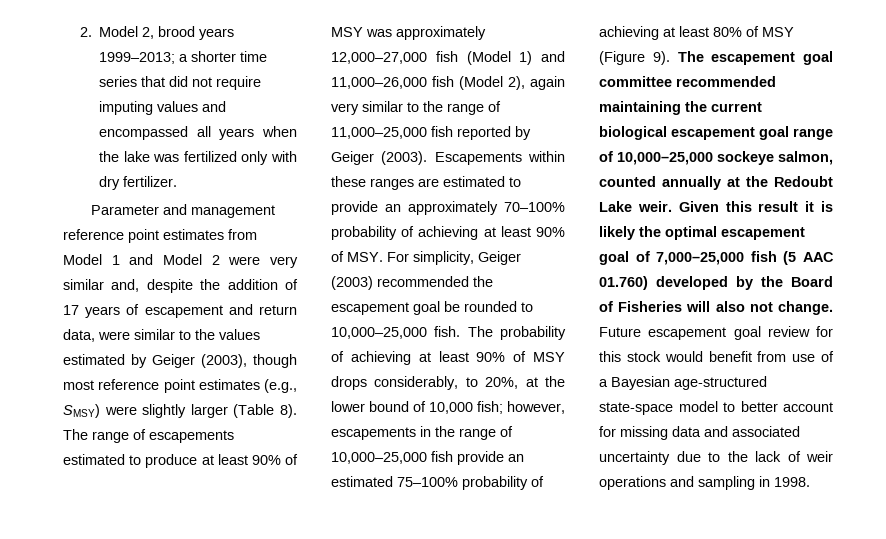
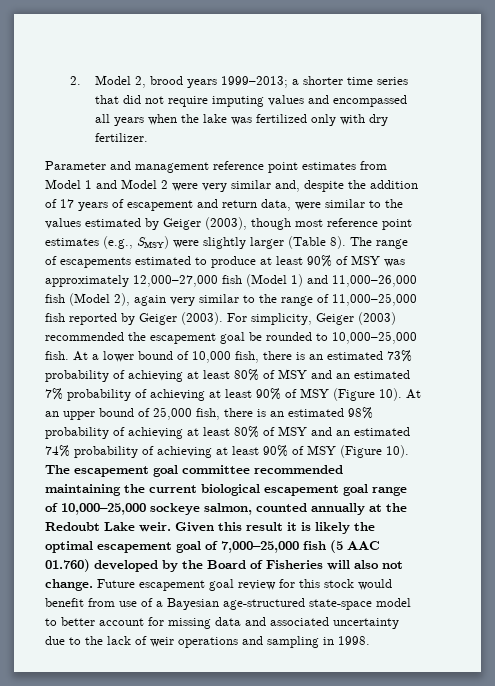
[434,151,565,165] [331,176,521,190] [331,201,565,215] [331,226,565,240] [331,251,383,262] Escapements within these ranges are estimated to provide an approximately 70–100% probability of achieving at least 90% of MSY. -> (223, 318) none
[467,326,566,340] [331,351,565,365] [331,376,565,390] [331,401,565,414] [331,426,513,440] [331,451,524,465] [331,476,544,490] [599,26,794,40] [599,51,670,65] The probability of achieving at least 90% of MSY drops considerably, to 20%, at the lower bound of 10,000 fish; however, escapements in the range of 10,000–25,000 fish provide an estimated 75–100% probability of achieving at least 80% of MSY (Figure 9). -> [73,350,412,363] [45,369,410,382] [45,388,421,401] [45,407,373,420] [45,426,410,439] [45,445,409,458] At a lower bound of 10,000 fish, there is an estimated 73% probability of achieving at least 80% of MSY and an estimated 7% probability of achieving at least 90% of MSY (Figure 10). At an upper bound of 25,000 fish, there is an estimated 98% probability of achieving at least 80% of MSY and an estimated 74% probability of achieving at least 90% of MSY (Figure 10).

